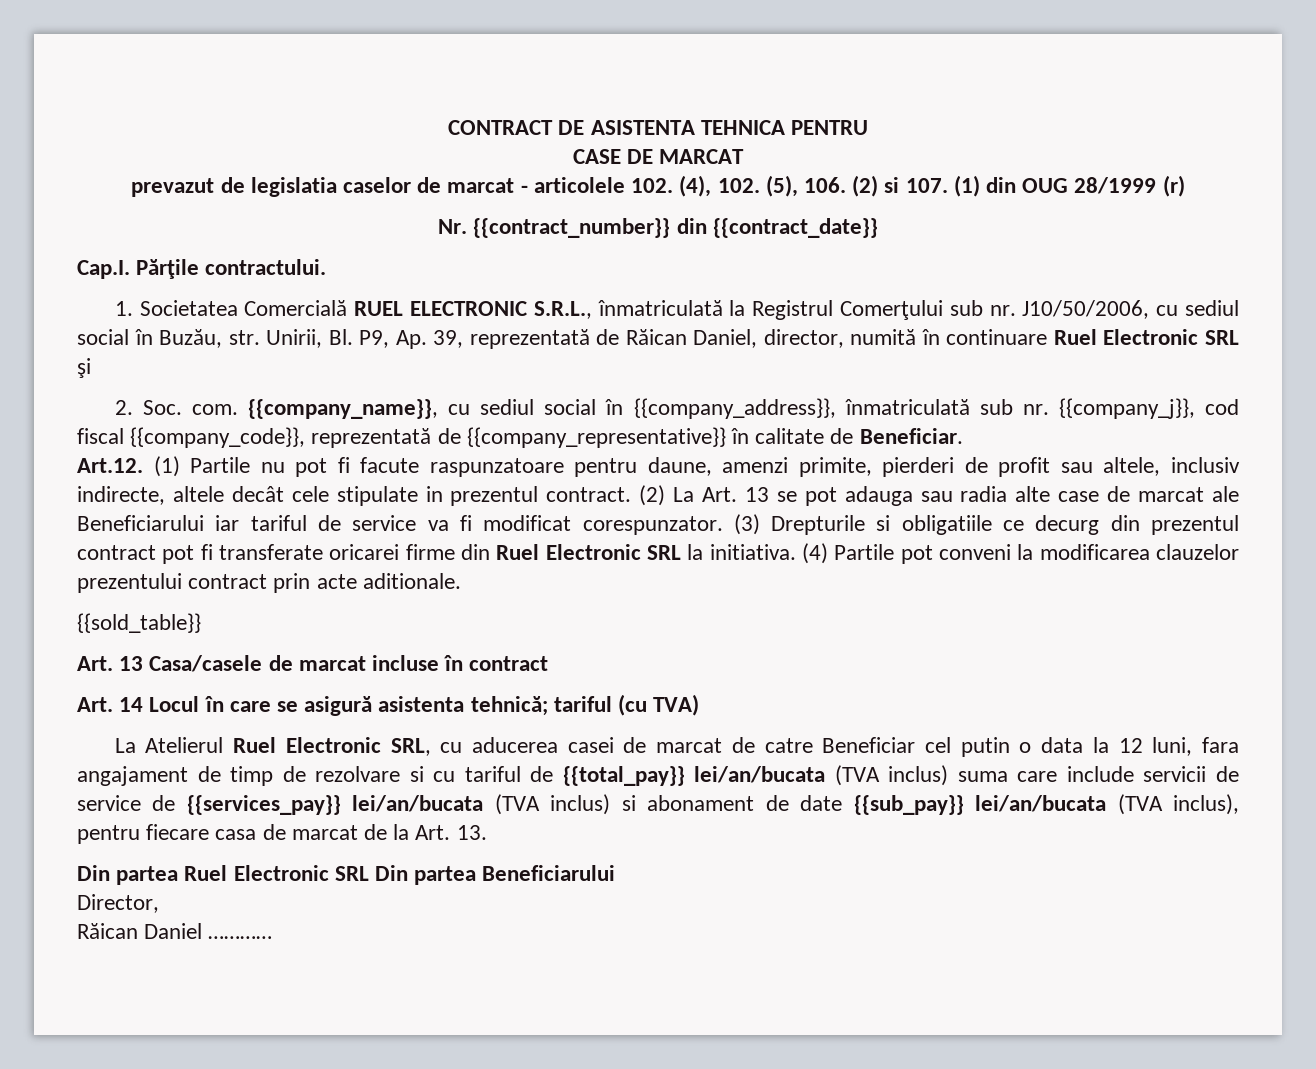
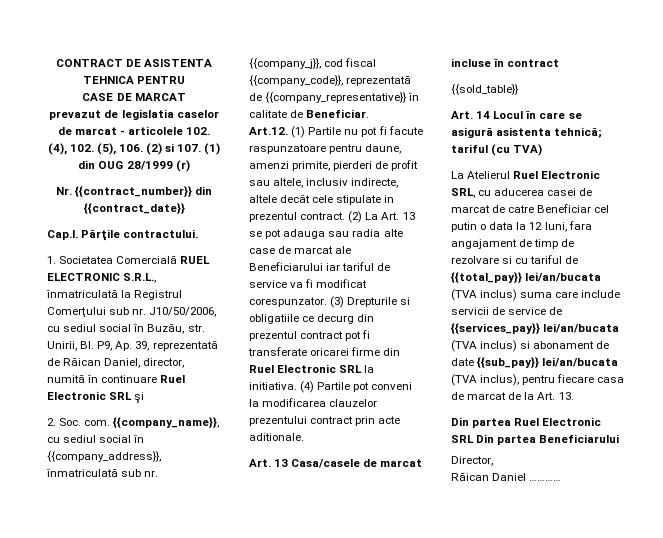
[77,613,201,633] // {{sold_table}} -> (304, 437) none
(549, 663) none -> [451,84,519,95] // {{sold_table}}

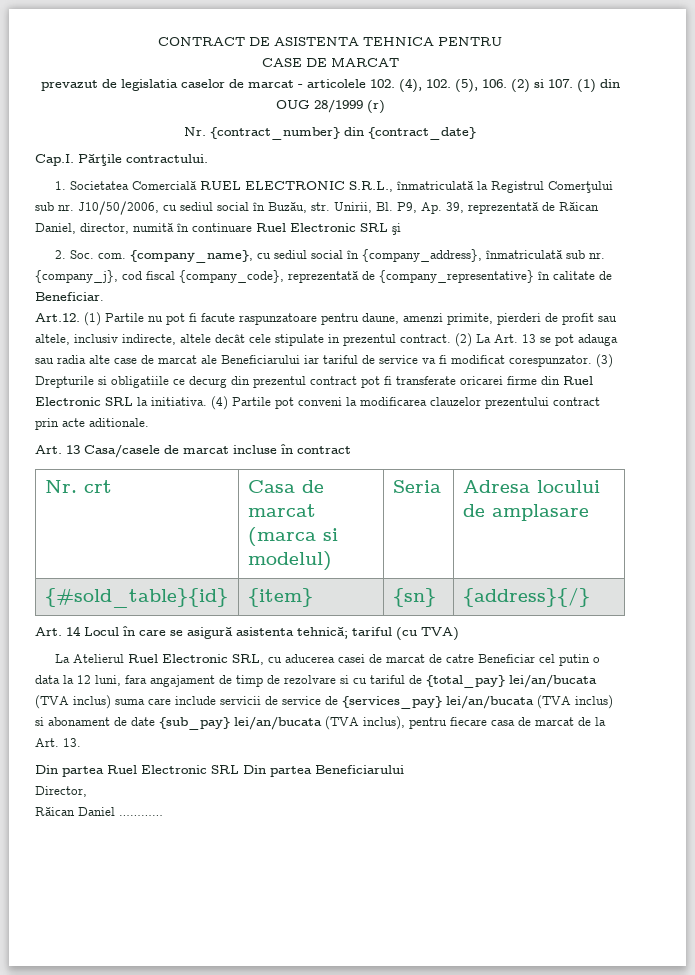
[75,186,213,197] [83,203,185,214] {{contract_number}} din {{contract_date}} -> [210,127,476,140] {contract_number} din {contract_date}
[113,417,220,428] [47,434,145,443] [47,451,161,462] {{company_name}}, cu sediul social în {{company_address}}, -> [130,249,483,263] {company_name}, cu sediul social în {company_address},
[249,58,321,69] {{company_j}}, -> [35,270,118,283] {company_j},
[249,75,412,86] [249,92,408,103] {{company_code}}, reprezentată de {{company_representative}} -> [179,270,534,283] {company_code}, reprezentată de {company_representative}
[451,84,519,95] // {{sold_table}} -> [45,480,113,493] [248,480,325,493] [248,504,317,517] [248,527,339,546] [248,551,333,571] [393,480,442,493] [463,480,601,493] [463,504,590,521] [45,588,229,608] [248,588,314,607] [393,588,437,607] [463,587,591,607] // Nr. crt | Casa de marcat (marca si modelul) | Seria | Adresa locului de amplasare // {#sold_table}{id} | {item} | {sn} | {address}{/}
[451,272,522,283] {{total_pay}} -> [426,675,505,688] {total_pay}
[451,323,540,334] {{services_pay}} -> [342,696,442,709] {services_pay}
[477,357,540,368] {{sub_pay}} -> [159,717,230,730] {sub_pay}

